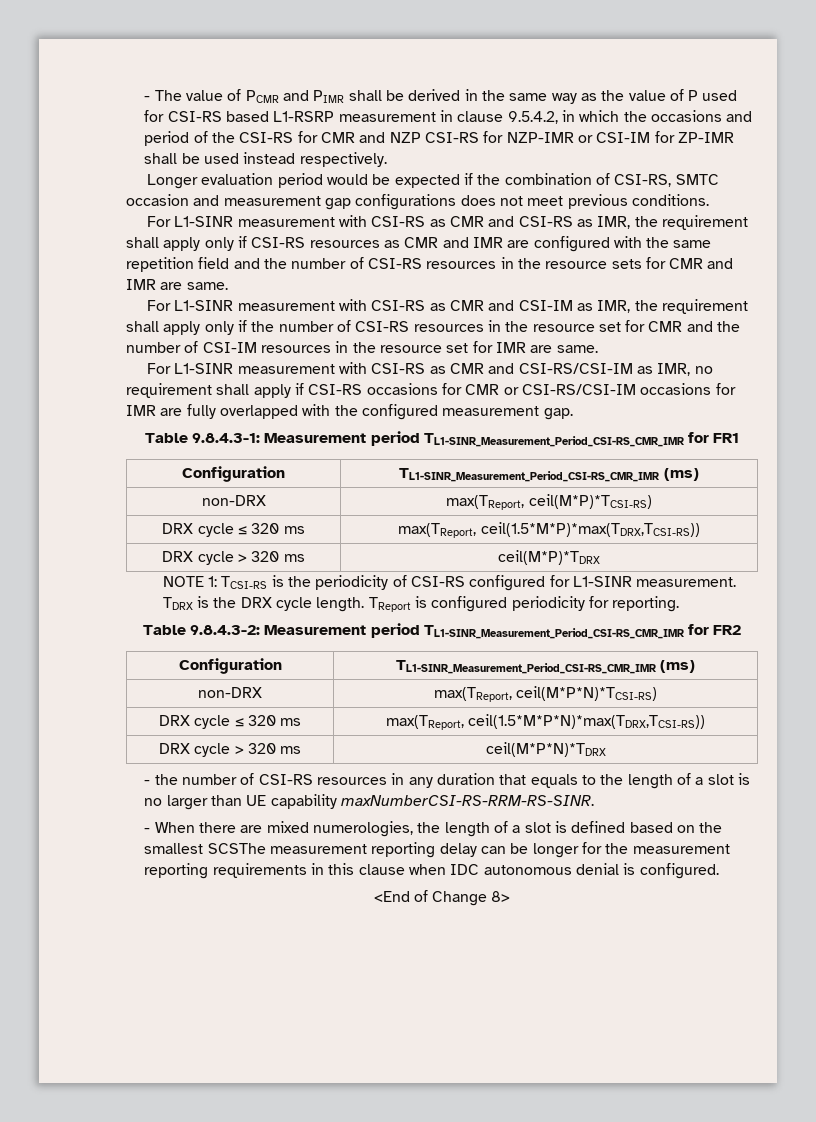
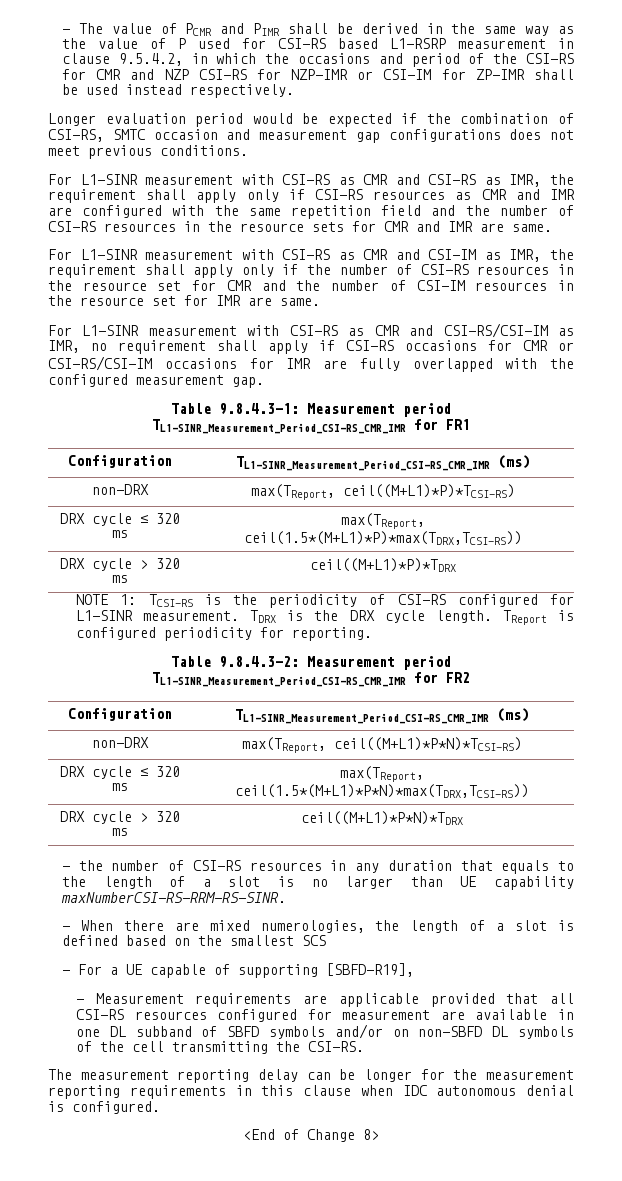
[528,494,652,509] [162,523,305,537] [398,522,700,538] [162,551,305,565] [498,550,600,565] ceil(M*P)*TCSI-RS) // DRX cycle ≤ 320 ms | max(TReport, ceil(1.5*M*P)*max(TDRX,TCSI-RS)) // DRX cycle > 320 ms | ceil(M*P)*TDRX -> [342,484,515,498] [60,513,180,526] [112,530,128,538] [340,513,425,529] [243,531,522,545] [60,558,180,571] [112,575,128,583] [309,558,456,572] ceil((M+L1)*P)*TCSI-RS) // DRX cycle ≤ 320 ms | max(TReport, ceil(1.5*(M+L1)*P)*max(TDRX,TCSI-RS)) // DRX cycle > 320 ms | ceil((M+L1)*P)*TDRX
[516,686,658,701] [158,715,302,729] [385,714,706,730] [158,743,302,757] [485,742,606,757] ceil(M*P*N)*TCSI-RS) // DRX cycle ≤ 320 ms | max(TReport, ceil(1.5*M*P*N)*max(TDRX,TCSI-RS)) // DRX cycle > 320 ms | ceil(M*P*N)*TDRX -> [334,737,522,751] [59,766,180,779] [111,783,128,791] [340,766,425,782] [235,784,529,798] [59,811,180,824] [111,828,128,836] [301,811,464,825] ceil((M+L1)*P*N)*TCSI-RS) // DRX cycle ≤ 320 ms | max(TReport, ceil(1.5*(M+L1)*P*N)*max(TDRX,TCSI-RS)) // DRX cycle > 320 ms | ceil((M+L1)*P*N)*TDRX
[207,843,266,854] SCSThe -> [302,935,327,946] [62,963,415,978] [76,993,574,1007] [76,1009,574,1022] [76,1024,574,1039] [76,1041,365,1054] [48,1069,72,1080] SCS // - For a UE capable of supporting [SBFD-R19], // - Measurement requirements are applicable provided that all CSI-RS resources configured for measurement are available in one DL subband of SBFD symbols and/or on non-SBFD DL symbols of the cell transmitting the CSI-RS. // The

